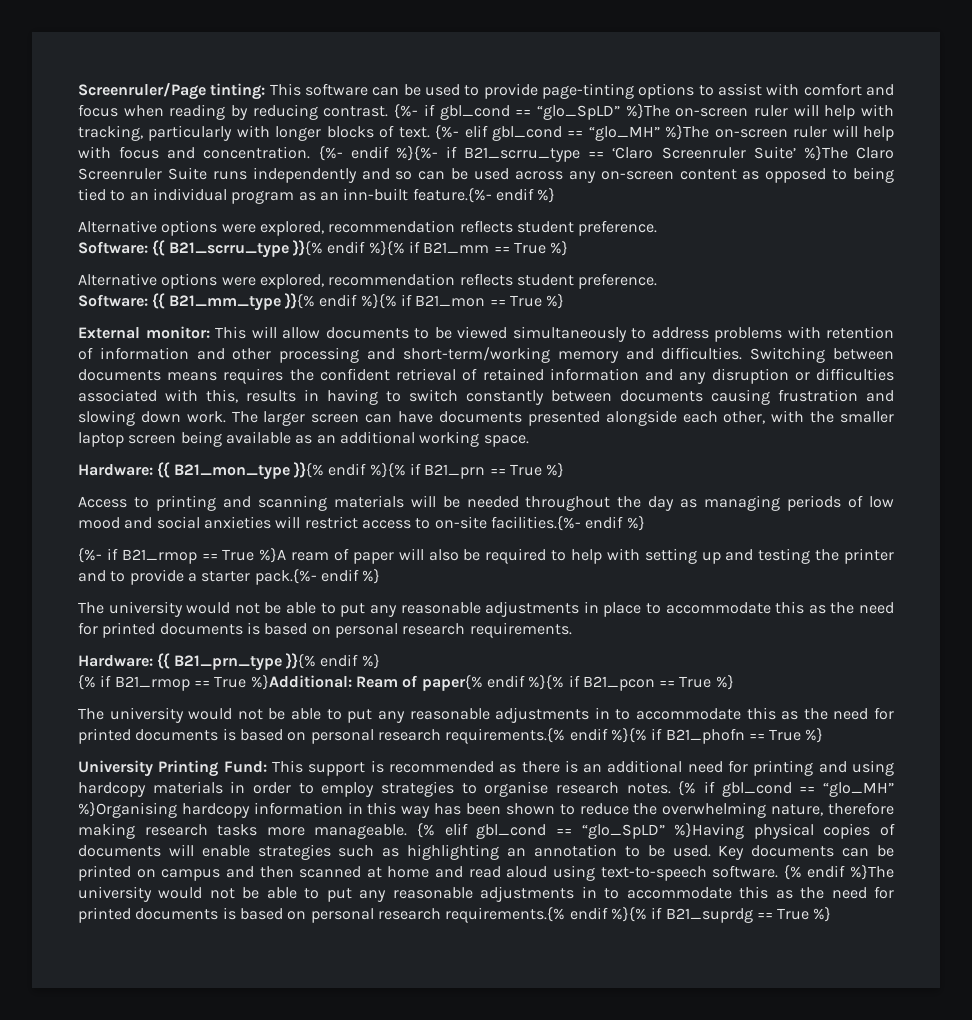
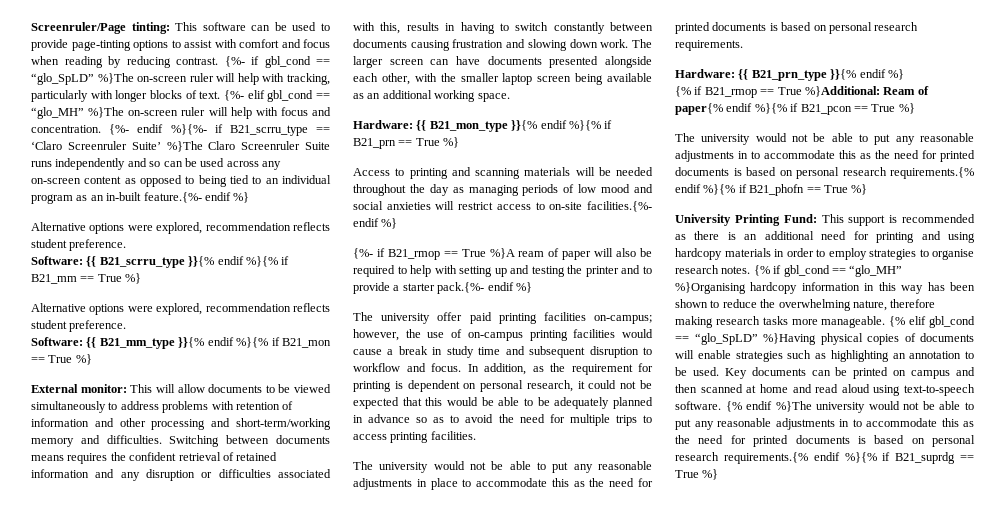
[343,188,409,201] inn-built -> [106,192,142,201] in-built
(381, 576) none -> [353,312,652,324] [353,329,653,341] [353,346,652,358] [353,363,653,375] [353,380,652,392] [353,397,653,409] [353,414,652,426] [353,431,476,443] // The university offer paid printing facilities on-campus; however, the use of on-campus printing facilities would cause a break in study time and subsequent disruption to workflow and focus. In addition, as the requirement for printing is dependent on personal research, it could not be expected that this would be able to be adequately planned in advance so as to avoid the need for multiple trips to access printing facilities.

